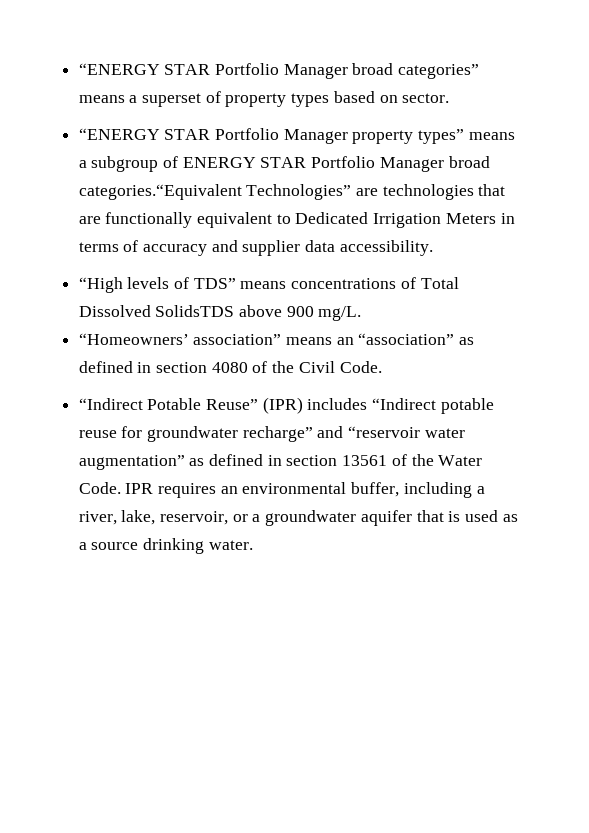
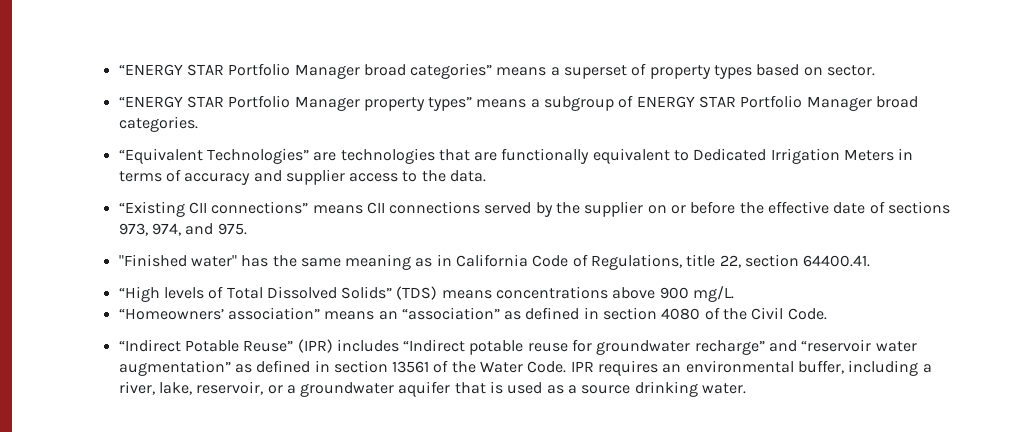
[78,184,242,200] categories.“Equivalent -> [118,116,198,132] [118,148,203,164] categories. // “Equivalent
[305,240,433,256] [78,277,459,293] [78,305,235,317] data accessibility. // “High levels of TDS” means concentrations of Total Dissolved SolidsTDS -> [349,170,487,182] [118,201,950,217] [118,223,247,236] [118,254,871,270] [118,286,609,302] access to the data. // “Existing CII connections” means CII connections served by the supplier on or before the effective date of sections 973, 974, and 975. // "Finished water" has the same meaning as in California Code of Regulations, title 22, section 64400.41. // “High levels of Total Dissolved Solids” (TDS) means concentrations

